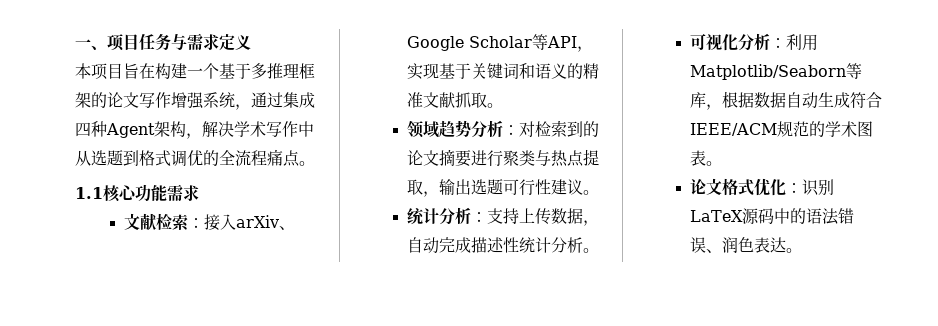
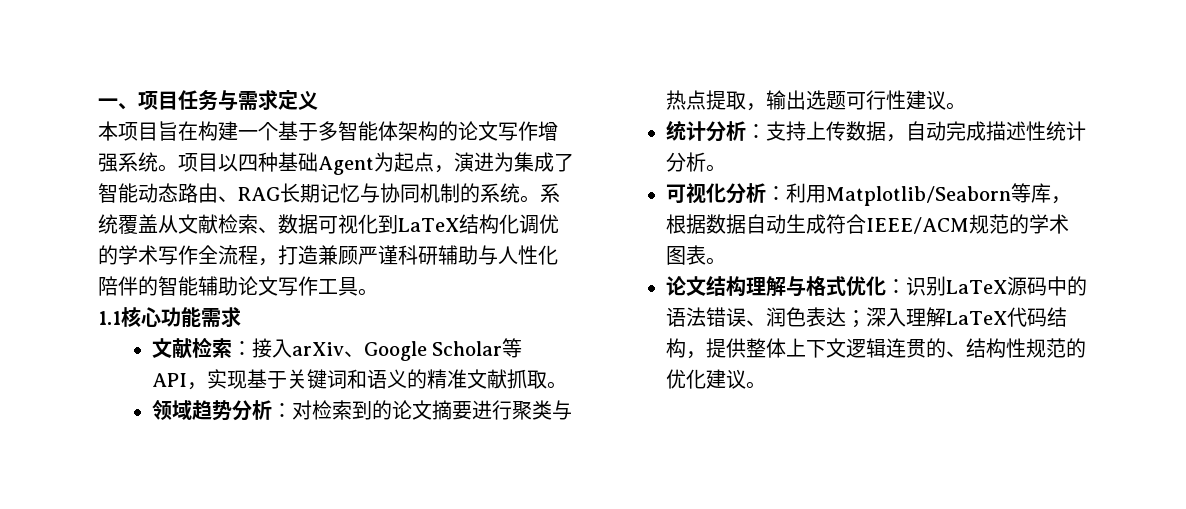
[267,63,315,79] [75,92,91,108] 推理框架 -> [338,121,438,141] 智能体架构
[235,92,315,110] [75,121,314,139] [75,149,300,167] ，通过集成四种Agent架构，解决学术写作中从选题到格式调优的全流程痛点 -> [158,152,574,175] [98,183,560,203] [98,214,559,234] [98,245,558,266] [98,276,358,296] 。项目以四种基础Agent为起点，演进为集成了智能动态路由、RAG长期记忆与协同机制的系统。系统覆盖从文献检索、数据可视化到LaTeX结构化调优的学术写作全流程，打造兼顾严谨科研辅助与人性化陪伴的智能辅助论文写作工具
(723, 187) none -> [705,276,806,297] 结构理解与
(787, 245) none -> [845,307,1067,328] [665,338,1086,359] [665,369,746,389] ；深入理解LaTeX代码结构，提供整体上下文逻辑连贯的、结构性规范的优化建议

